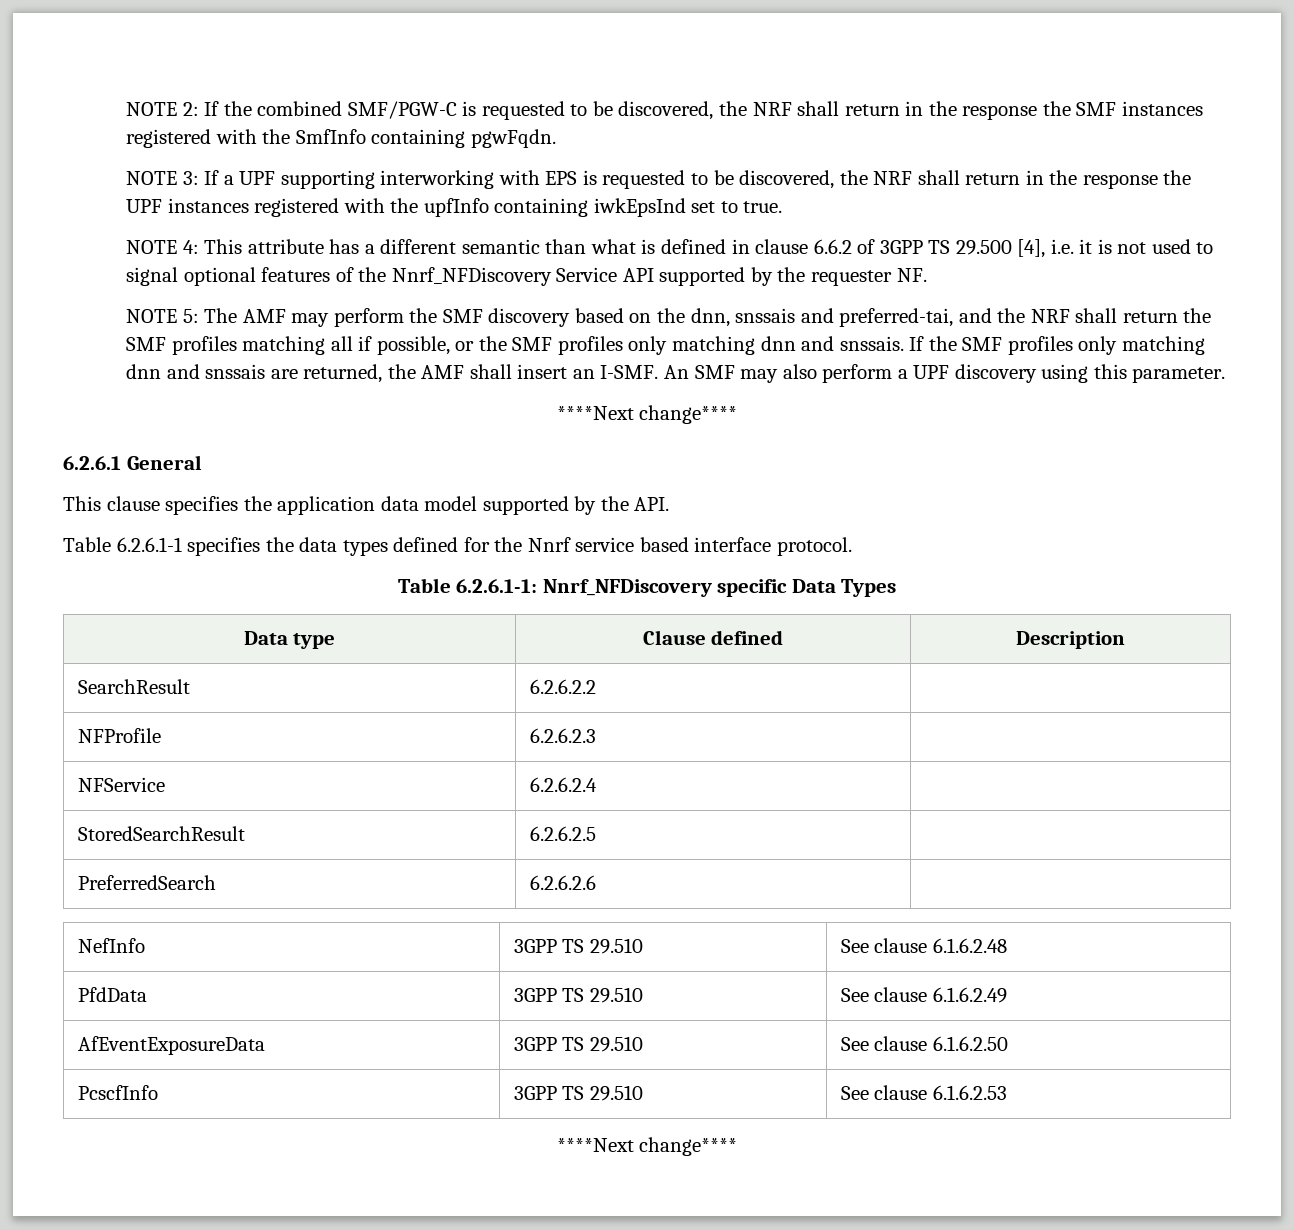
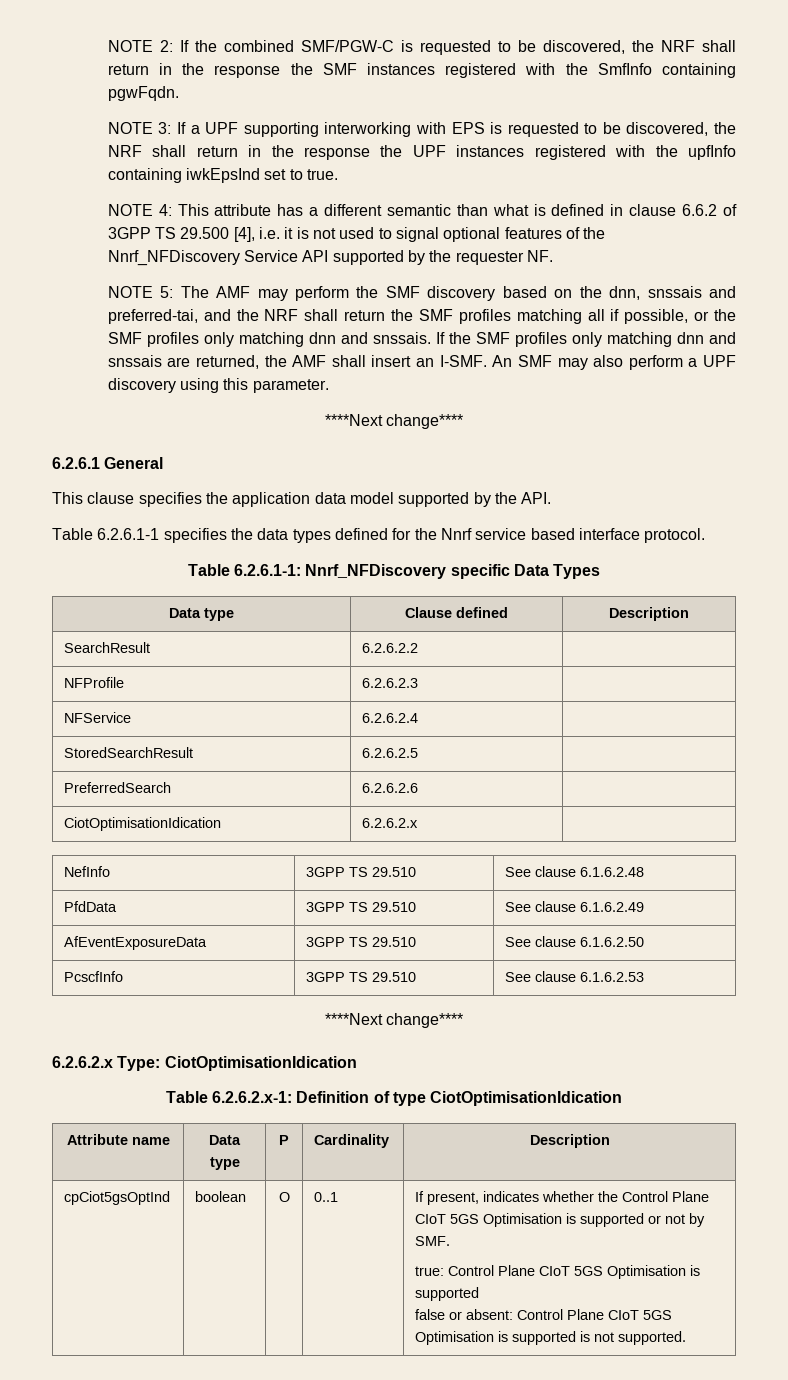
(596, 882) none -> [64,817,222,831] [362,818,419,828] // CiotOptimisationIdication | 6.2.6.2.x |
(738, 1146) none -> [52,1056,357,1071] [165,1091,623,1106] [66,1134,170,1145] [209,1135,241,1145] [209,1157,240,1170] [279,1135,289,1145] [314,1134,390,1148] [529,1134,610,1148] [64,1191,171,1205] [195,1191,247,1202] [278,1192,290,1202] [314,1192,339,1202] [415,1191,710,1205] [415,1213,706,1227] [415,1236,451,1246] [415,1265,701,1279] [415,1287,480,1301] [415,1309,673,1320] [415,1331,687,1345] // 6.2.6.2.x Type: CiotOptimisationIdication // Table 6.2.6.2.x-1: Definition of type CiotOptimisationIdication // Attribute name | Data type | P | Cardinality | Description // cpCiot5gsOptInd | boolean | O | 0..1 | If present, indicates whether the Control Plane CIoT 5GS Optimisation is supported or not by SMF. // true: Control Plane CIoT 5GS Optimisation is supported // false or absent: Control Plane CIoT 5GS Optimisation is supported is not supported.

